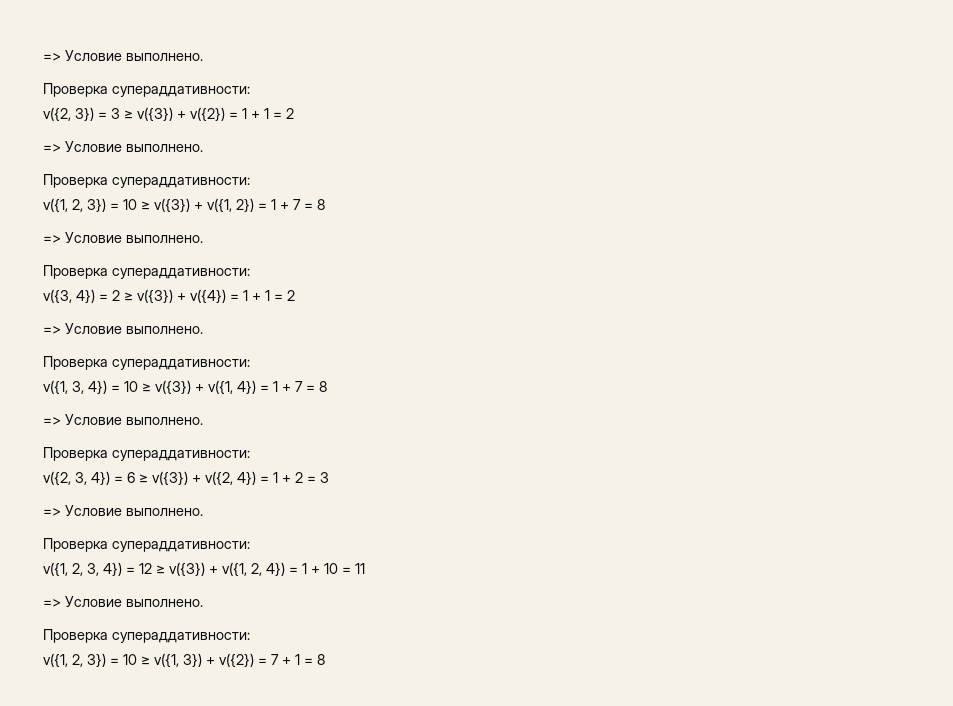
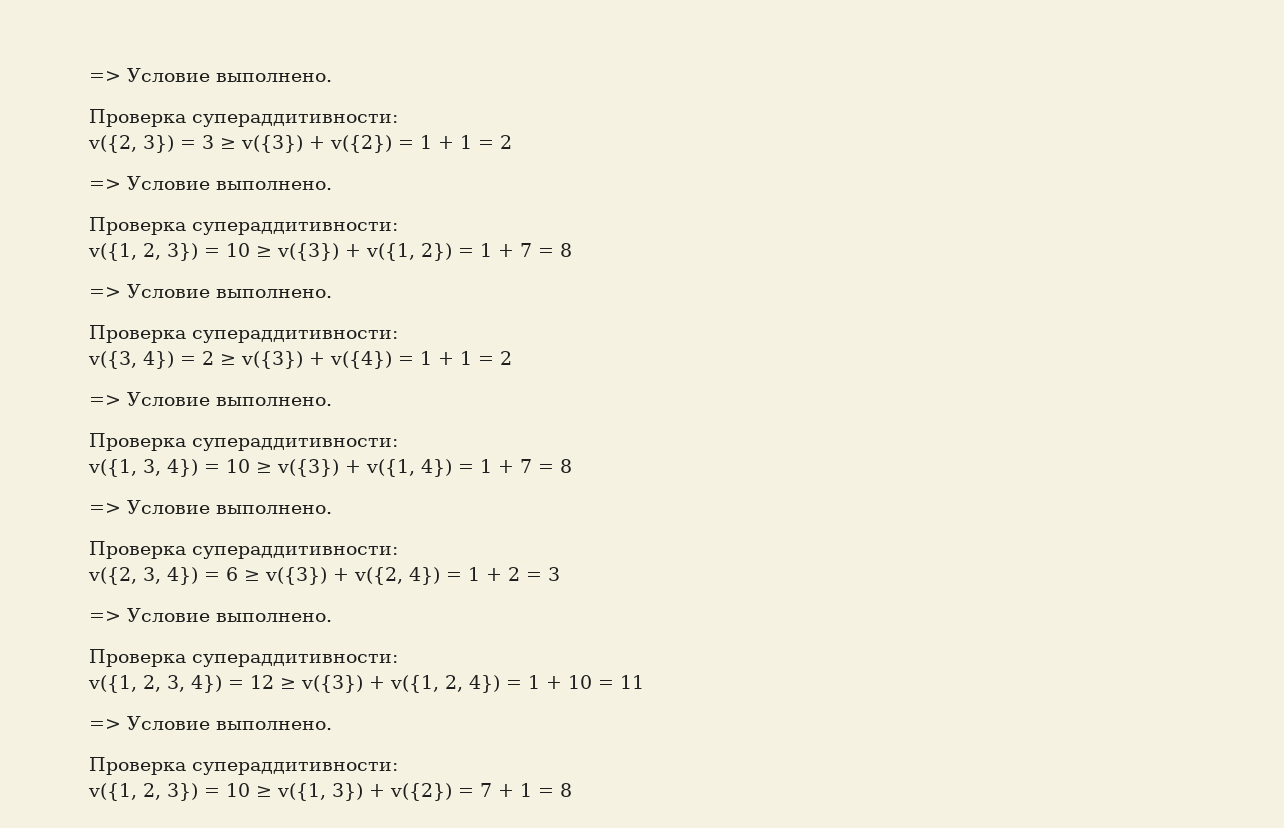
[43,50,203,61] [43,83,250,97] => Условие выполнено. // Проверка супераддативности: -> [89,68,332,82] [89,109,398,127] => Условие выполнено. // Проверка супераддитивности:
[112,177,250,188] супераддативности: -> [192,222,398,235] супераддитивности:
[112,268,250,279] супераддативности: -> [192,330,398,343] супераддитивности:
[112,359,250,370] супераддативности: -> [192,438,398,451] супераддитивности:
[112,450,250,461] супераддативности: -> [192,546,398,559] супераддитивности:
[112,541,250,552] супераддативности: -> [192,654,398,667] супераддитивности:
[112,632,250,643] супераддативности: -> [192,762,398,775] супераддитивности:

